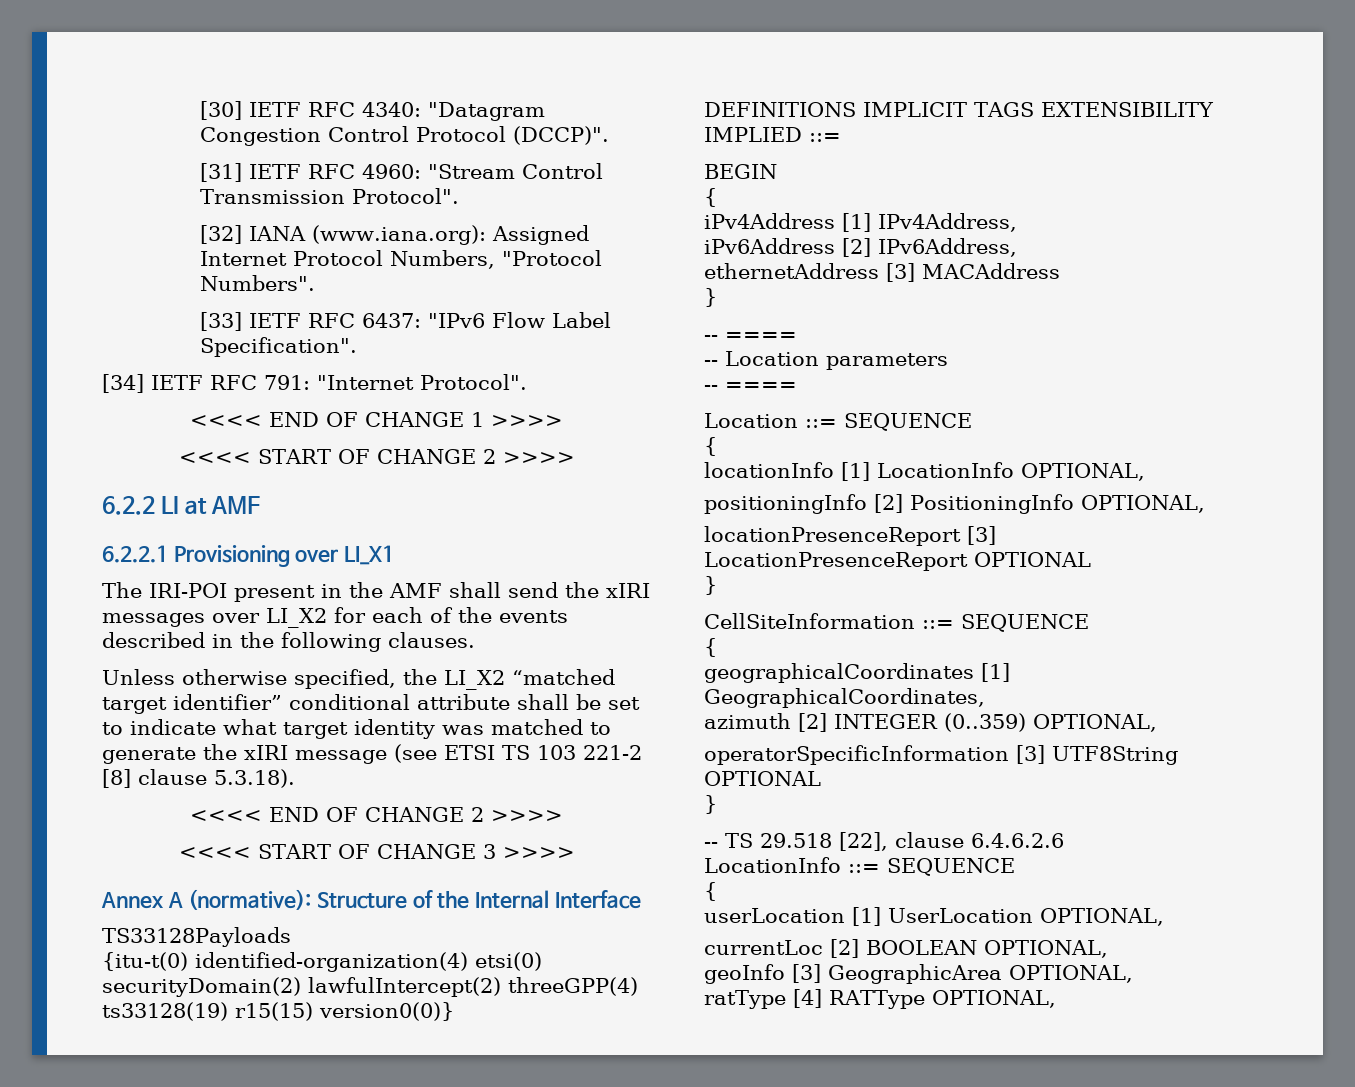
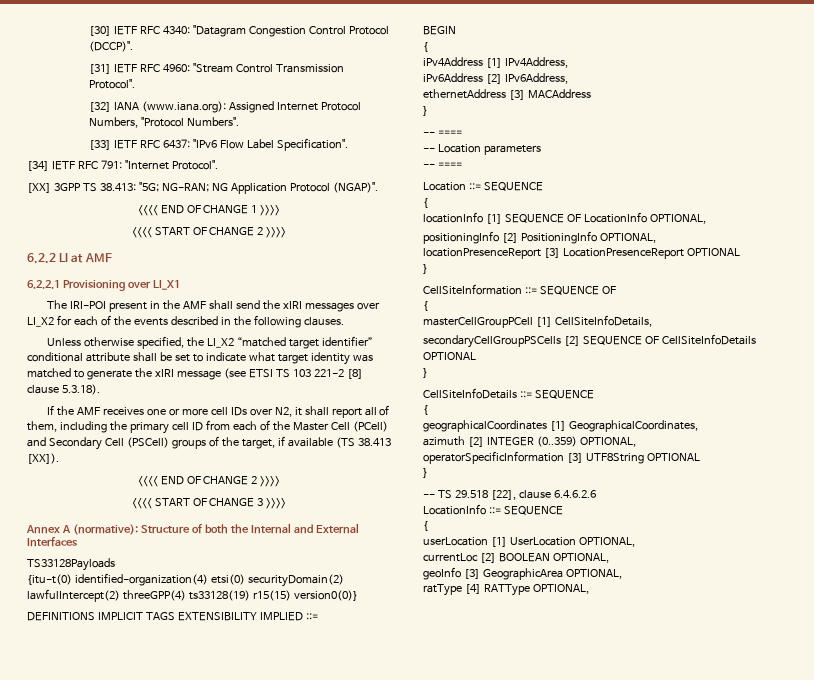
(527, 382) none -> [27,182,378,194] // [XX] 3GPP TS 38.413: "5G; NG-RAN; NG Application Protocol (NGAP)".
(295, 778) none -> [46,405,390,418] [27,420,388,434] [27,436,391,450] [27,453,59,464] // If the AMF receives one or more cell IDs over N2, it shall report all of them, including the primary cell ID from each of the Master Cell (PCell) and Secondary Cell (PSCell) groups of the target, if available (TS 38.413 [XX]).
(433, 899) none -> [204,524,228,534] both
[554,890,641,909] Interface -> [293,523,359,534] [27,537,78,547] and External Interfaces
(870, 471) none -> [504,214,581,223] SEQUENCE OF
(1089, 623) none -> [601,286,616,294] [423,301,428,311] [423,315,652,328] [423,334,756,348] [423,352,476,360] [423,368,428,378] [423,388,594,399] OF // { // masterCellGroupPCell [1] CellSiteInfoDetails, // secondaryCellGroupPSCells [2] SEQUENCE OF CellSiteInfoDetails OPTIONAL // } // CellSiteInfoDetails ::= SEQUENCE

